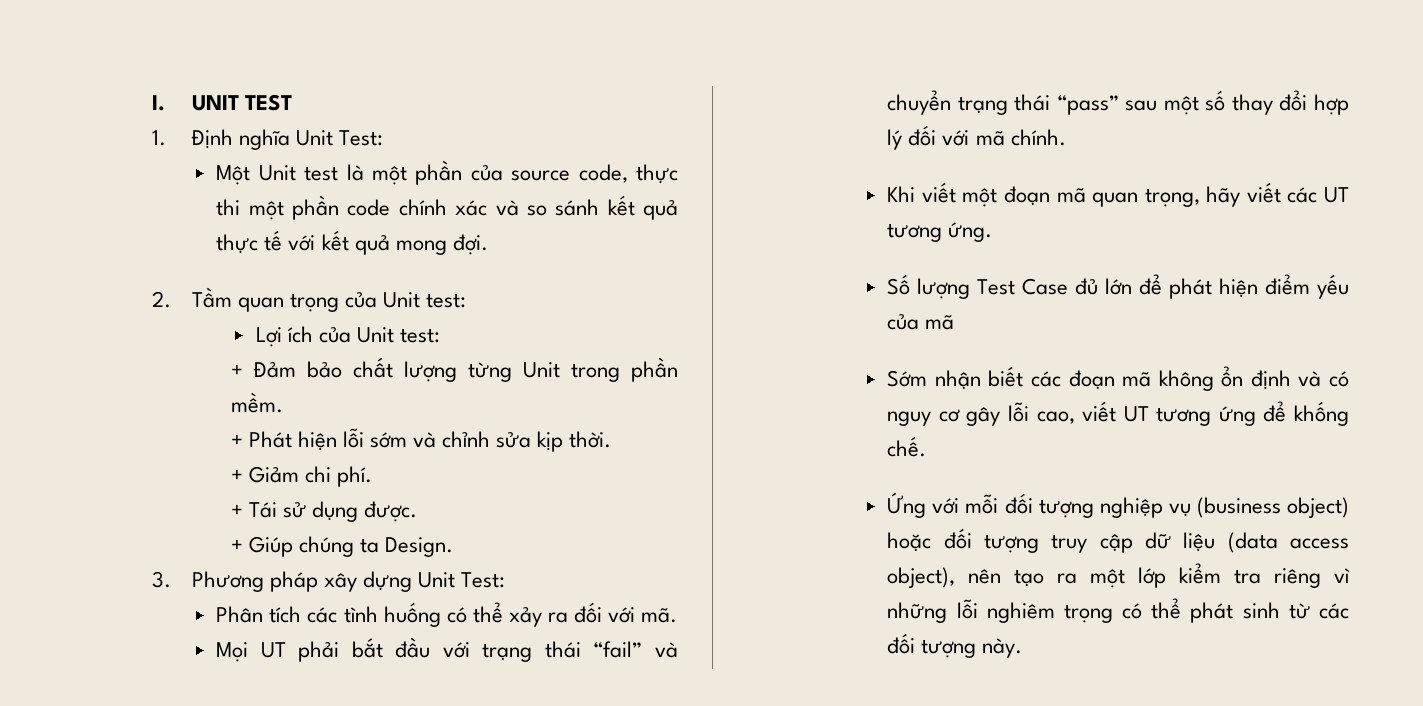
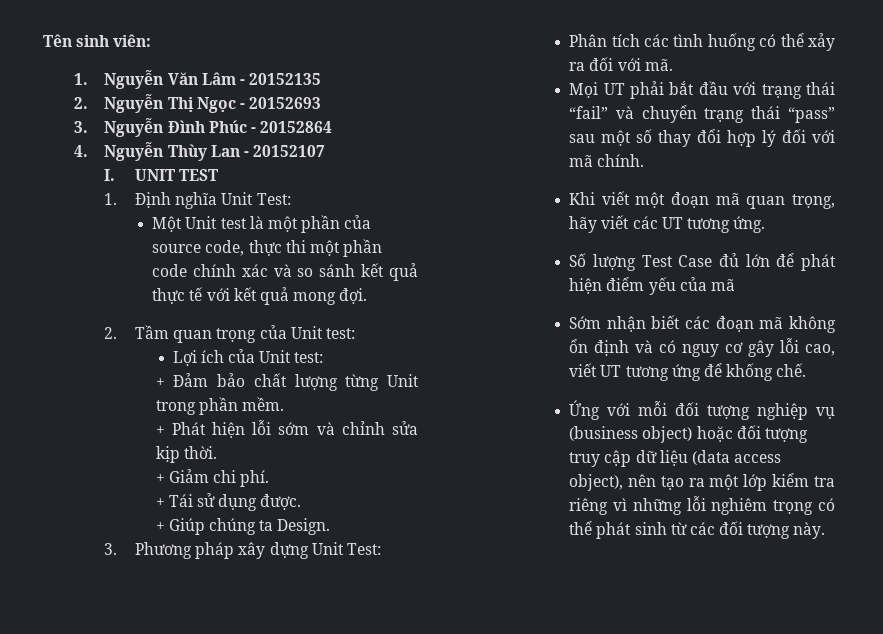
(152, 103) none -> [43,34,152,47] [73,70,322,89] [73,94,322,113] [73,118,333,137] [73,142,326,161] Tên sinh viên: // 1. Nguyễn Văn Lâm - 20152135 // 2. Nguyễn Thị Ngọc - 20152693 // 3. Nguyễn Đình Phúc - 20152864 // 4. Nguyễn Thùy Lan - 20152107 //

